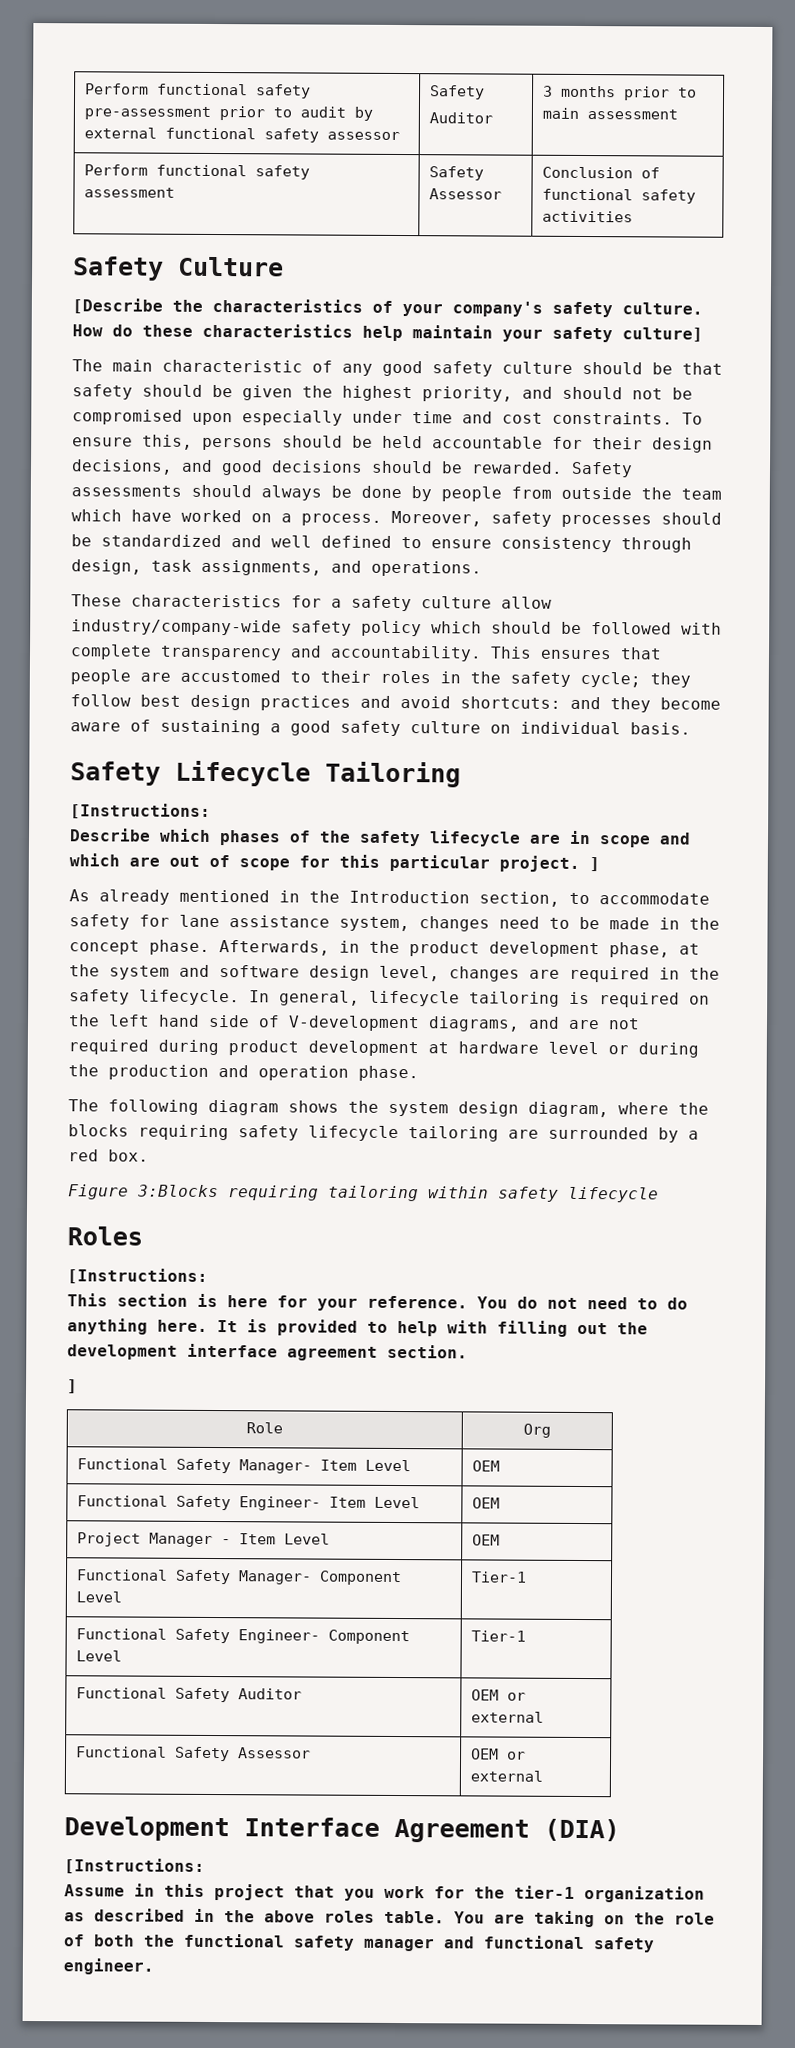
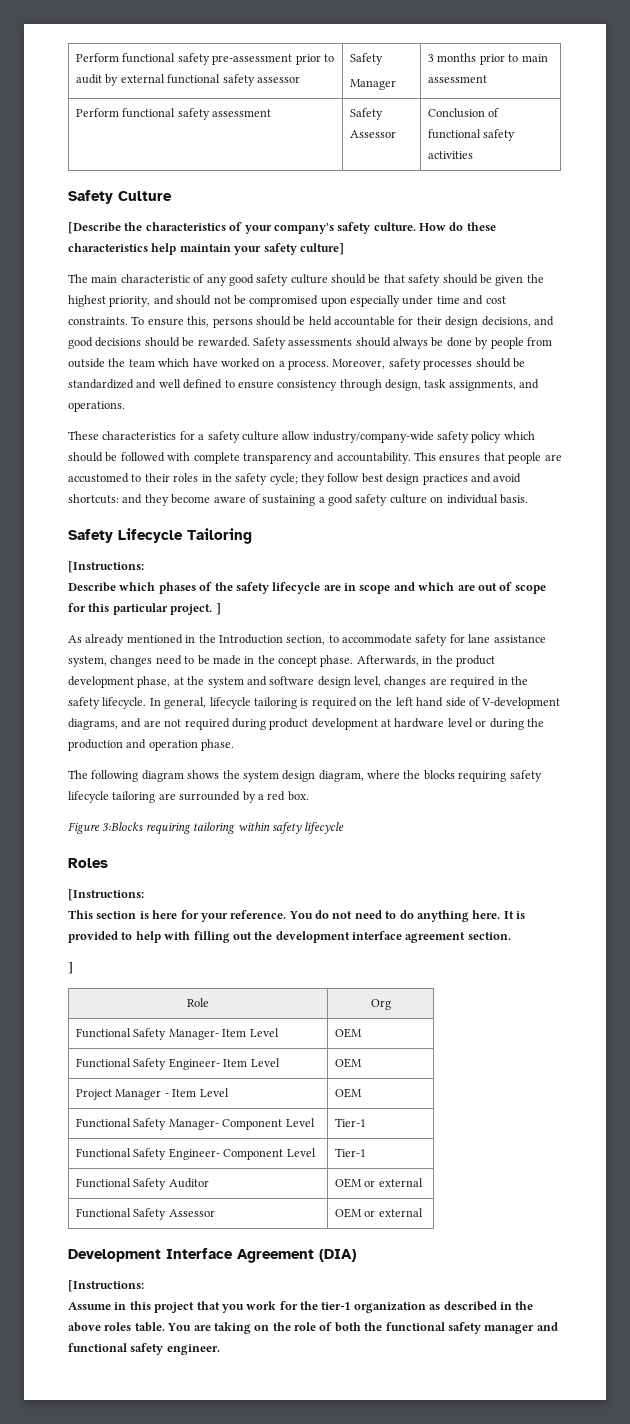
[429,112,494,124] Auditor -> [350,79,397,90] Manager

